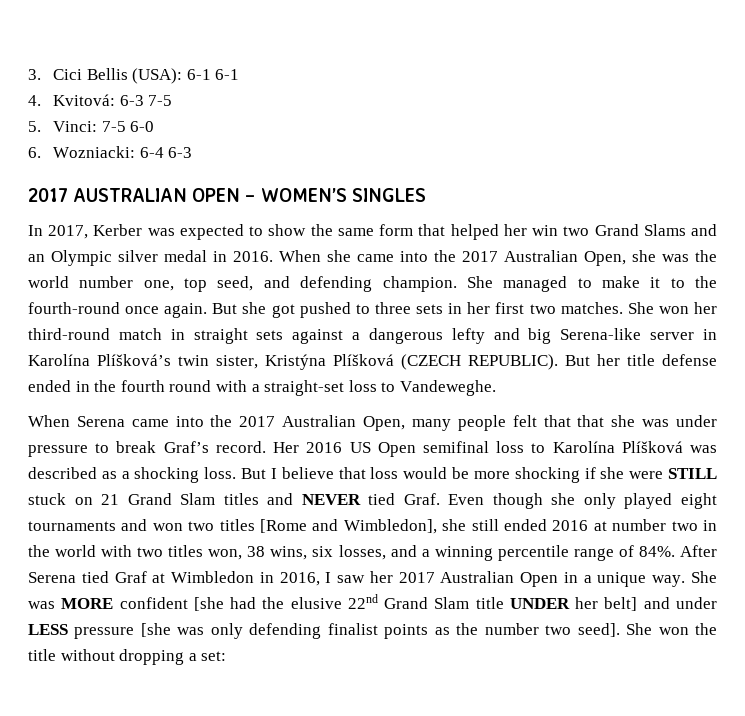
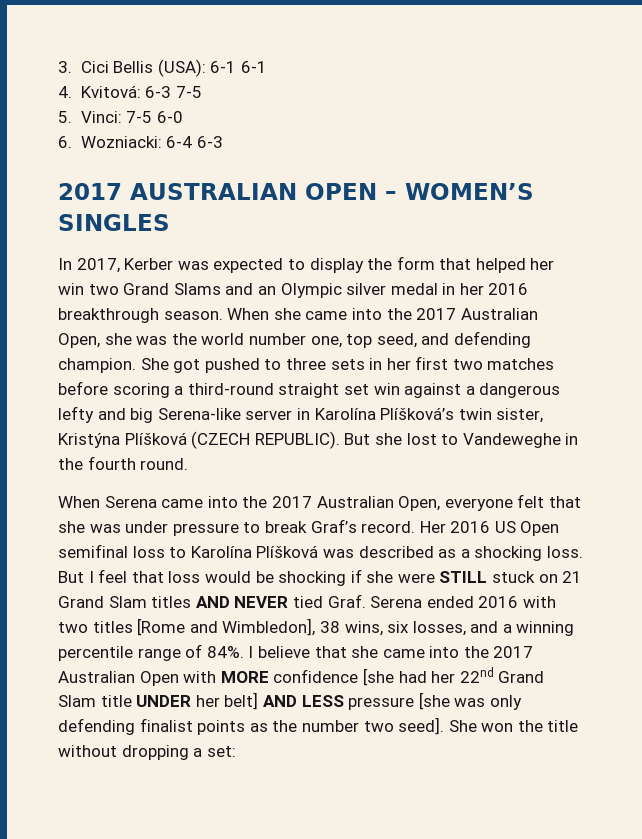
[268,224,374,236] show the same -> [309,258,393,273] display the
[233,251,273,262] 2016. -> [459,283,529,295] [58,308,223,323] her 2016 breakthrough season.
[503,276,718,292] [28,302,267,318] managed to make it to the fourth-round once again. But she -> (169, 364) none
[560,302,718,314] [28,328,284,344] matches. She won her third-round match in straight sets -> [487,358,555,370] [58,381,400,398] matches before scoring a third-round straight set win
[597,354,717,366] [28,380,496,396] her title defense ended in the fourth round with a straight-set loss to Vandeweghe. -> [374,433,579,448] [58,456,189,470] she lost to Vandeweghe in the fourth round.
[411,415,506,431] many people -> [444,498,513,511] everyone
[577,415,605,427] that -> (581, 502) none
[281,467,334,479] believe -> [98,569,128,583] feel
[473,471,510,479] more -> (274, 577) none
[267,493,294,505] and -> [195,596,230,608] AND
[448,493,717,509] [28,519,183,531] Even though she only played eight tournaments and won -> [370,596,556,608] Serena ended 2016 with
[442,519,717,531] [28,545,243,560] she still ended 2016 at number two in the world with two titles won, -> (316, 627) none
[679,545,717,557] [28,571,717,587] [28,597,342,611] After Serena tied Graf at Wimbledon in 2016, I saw her 2017 Australian Open in a unique way. She was MORE confident [she had the elusive -> [248,646,534,658] [58,668,456,686] I believe that she came into the 2017 Australian Open with MORE confidence [she had her
[643,597,717,609] and under -> [262,695,297,707] AND

